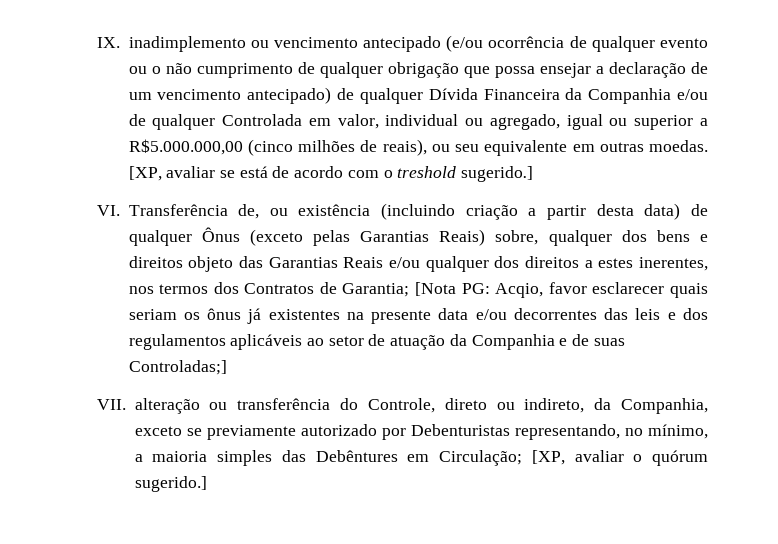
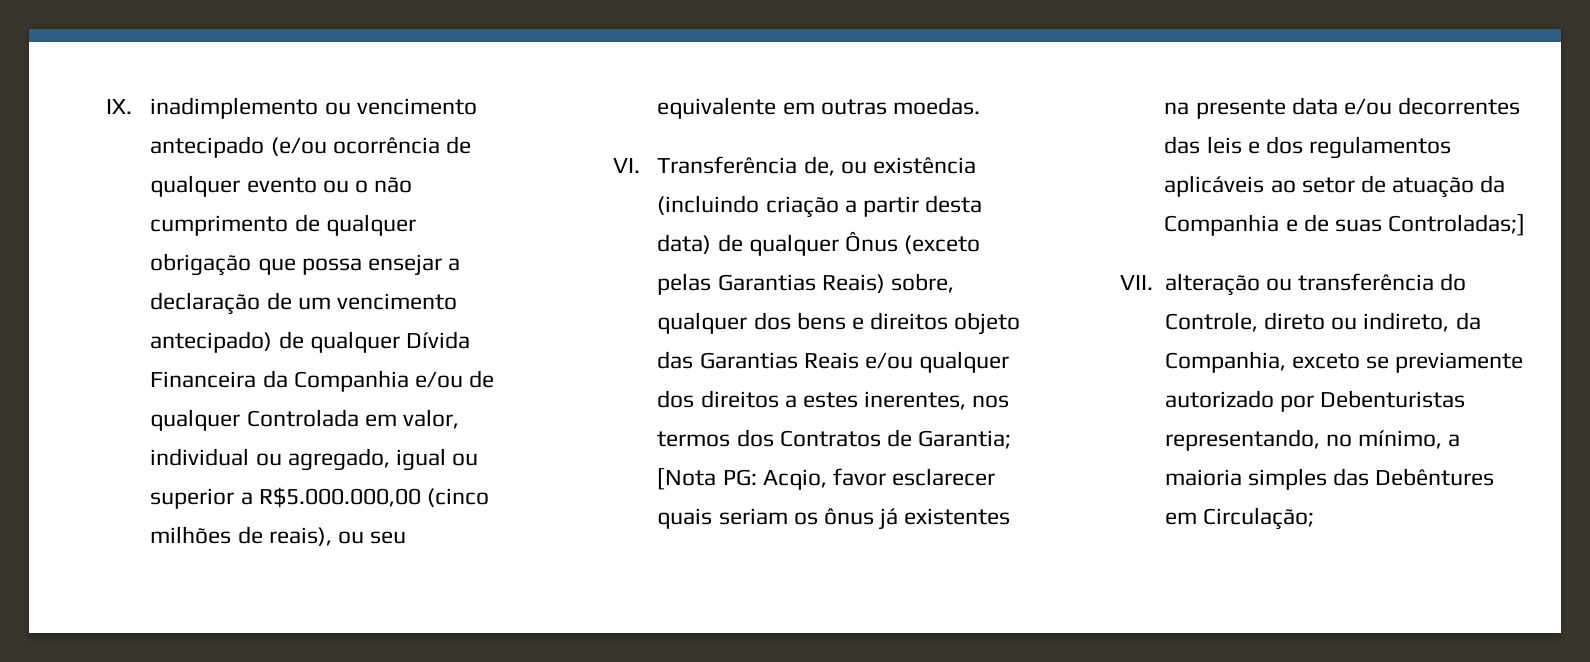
[128,166,534,182] [XP, avaliar se está de acordo com o treshold sugerido.] -> (981, 106) none
[531,450,708,466] [134,476,207,492] [XP, avaliar o quórum sugerido.] -> (1314, 518) none

